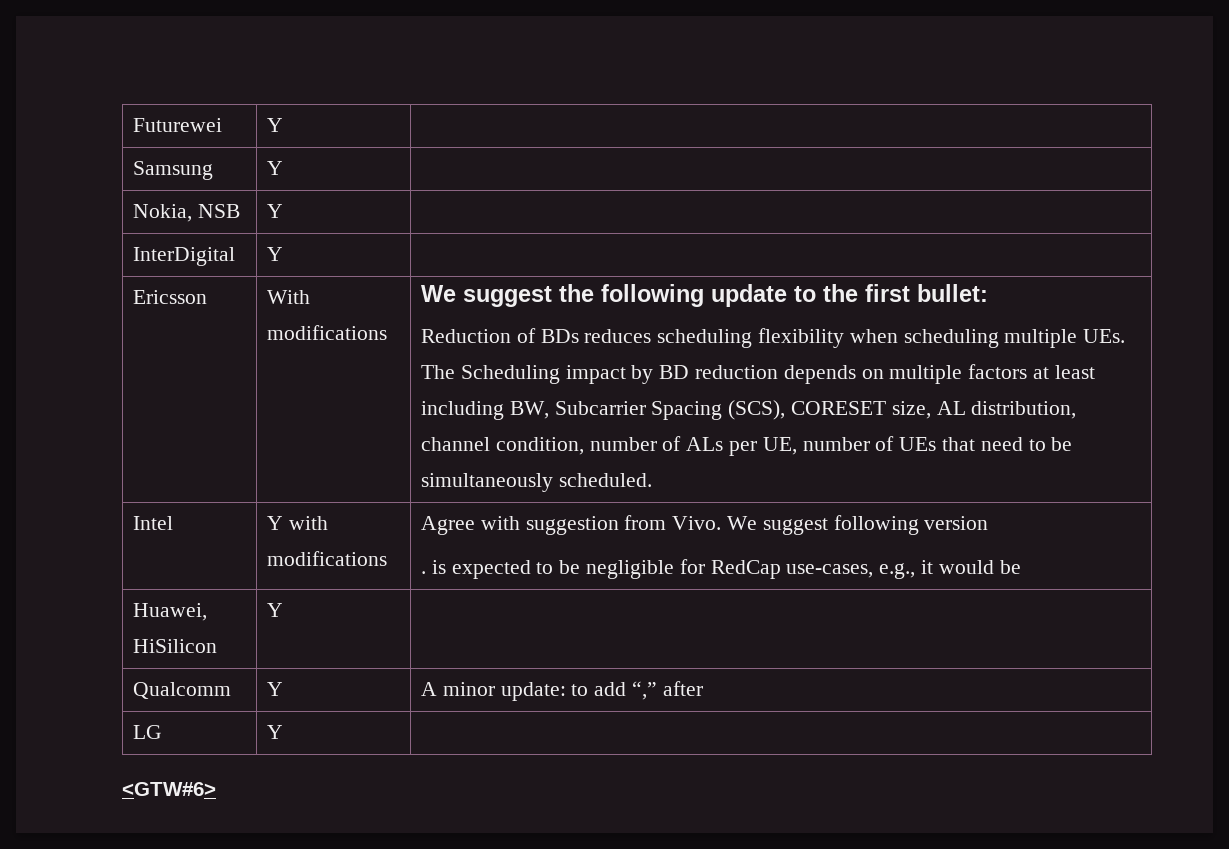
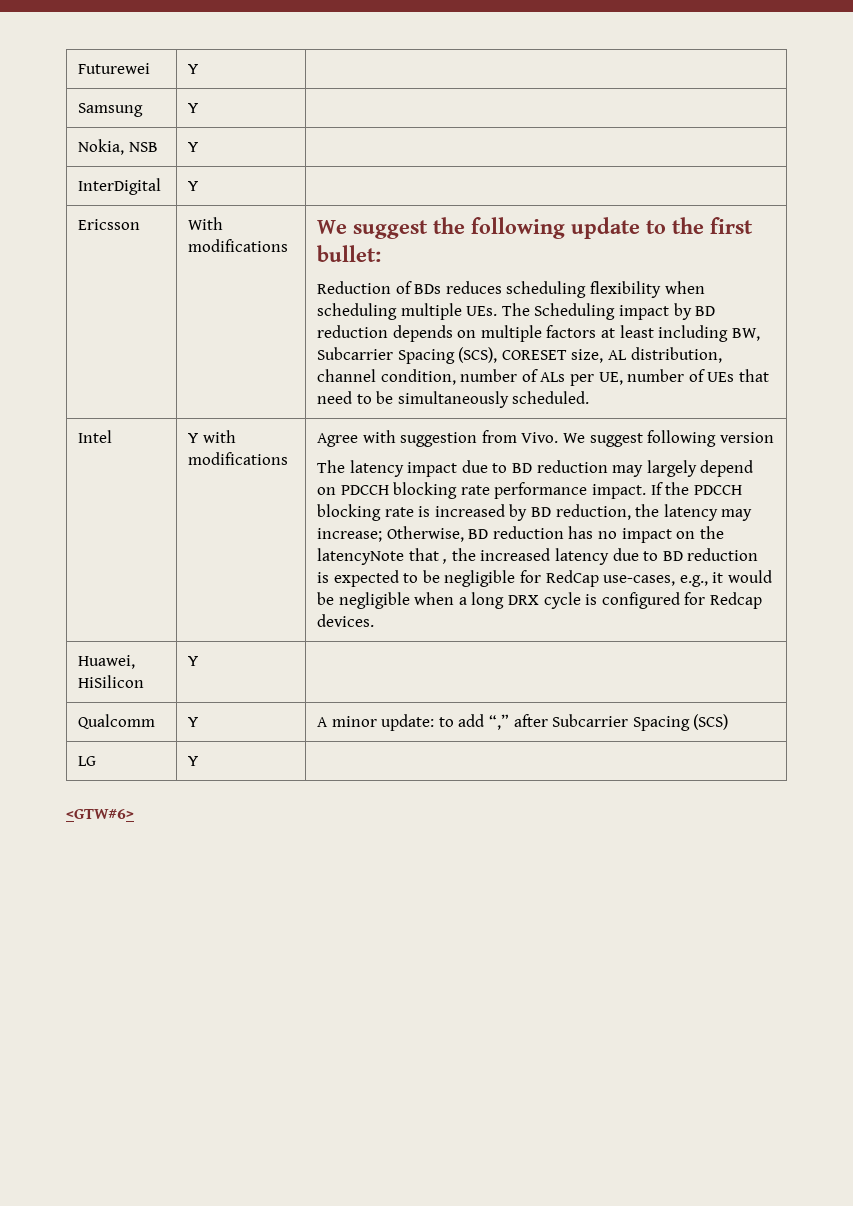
[421,571,427,574] . -> [317,460,754,477] [317,482,742,499] [317,504,753,521] [317,526,724,543] [317,548,759,565] The latency impact due to BD reduction may largely depend on PDCCH blocking rate performance impact. If the PDCCH blocking rate is increased by BD reduction, the latency may increase; Otherwise, BD reduction has no impact on the latencyNote that , the increased latency due to BD reduction
(1021, 567) none -> [338,592,762,609] [317,614,375,627] negligible when a long DRX cycle is configured for Redcap devices.
(703, 688) none -> [552,714,729,731] Subcarrier Spacing (SCS)

